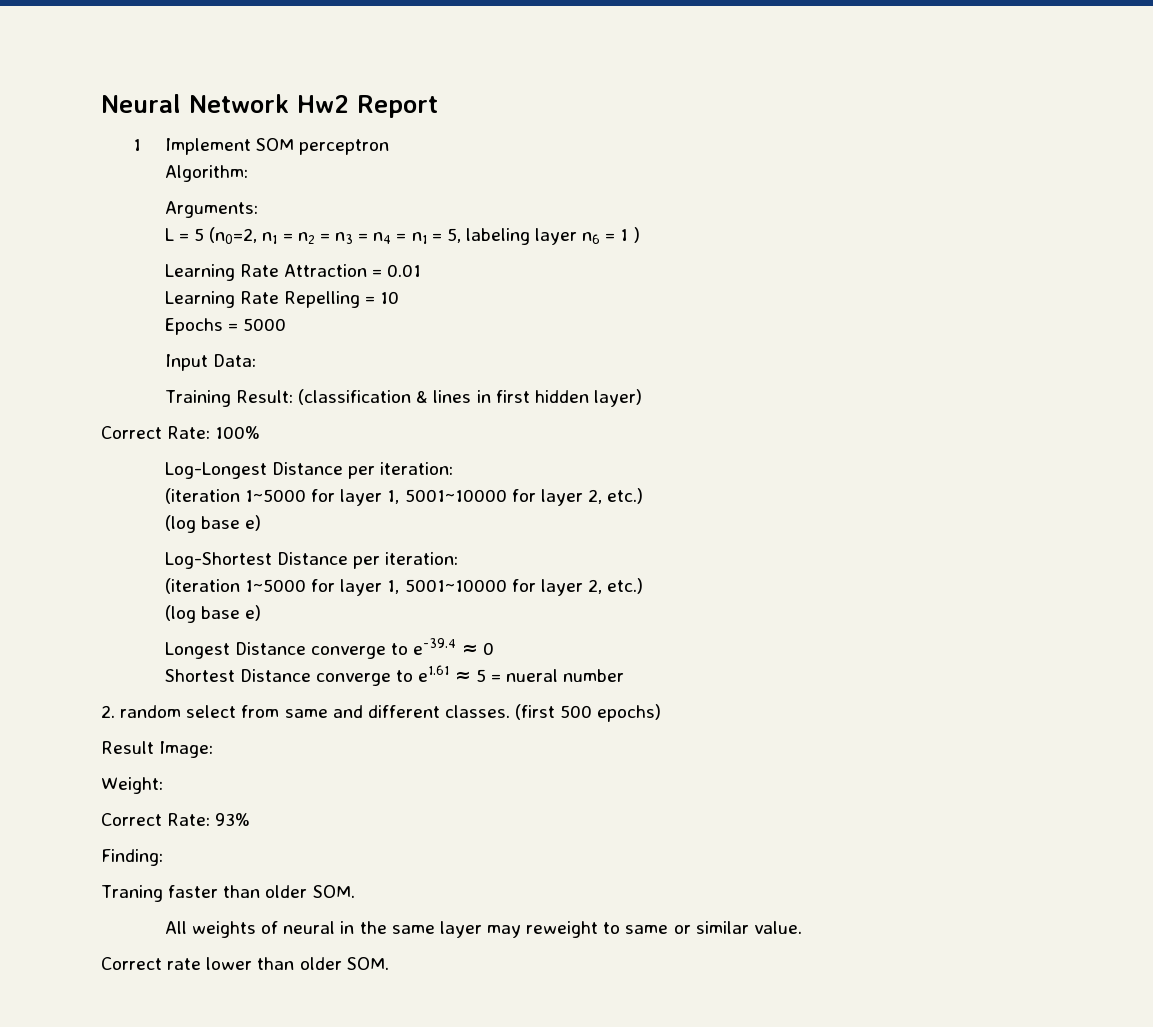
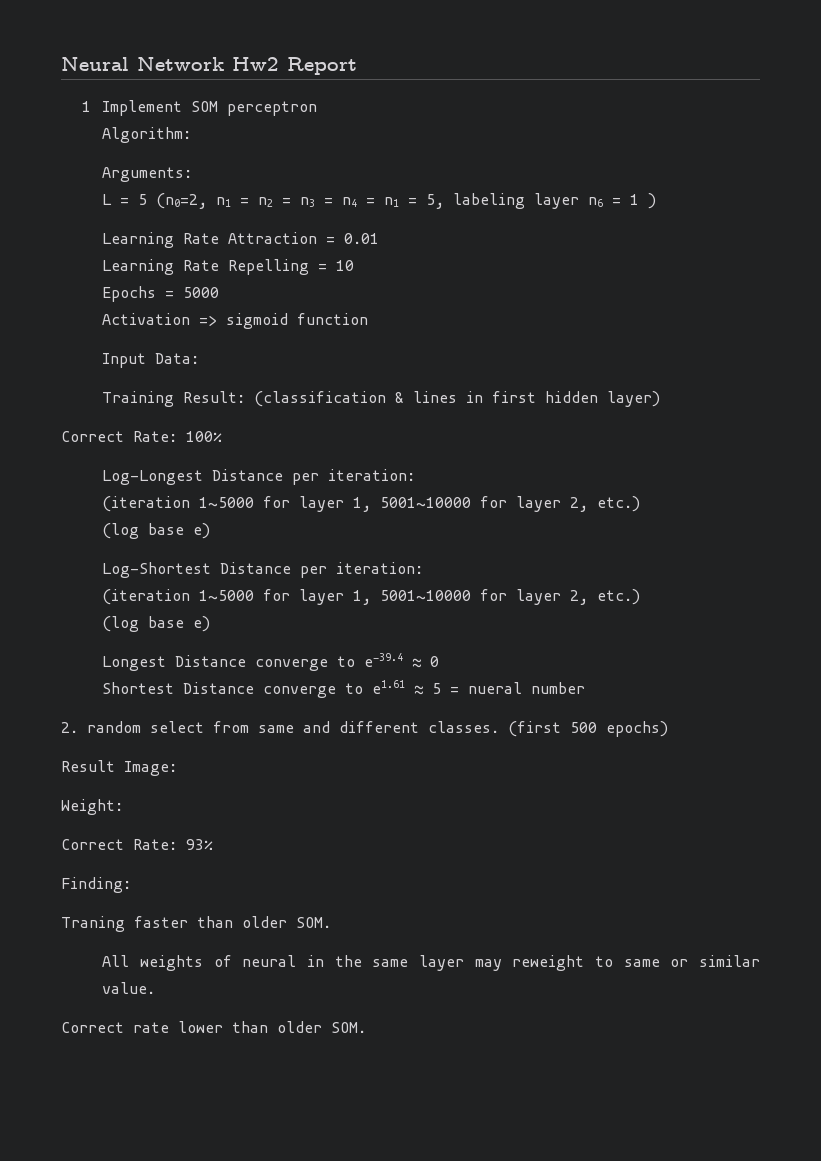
(287, 324) none -> [102,313,369,329] // Activation => sigmoid function

